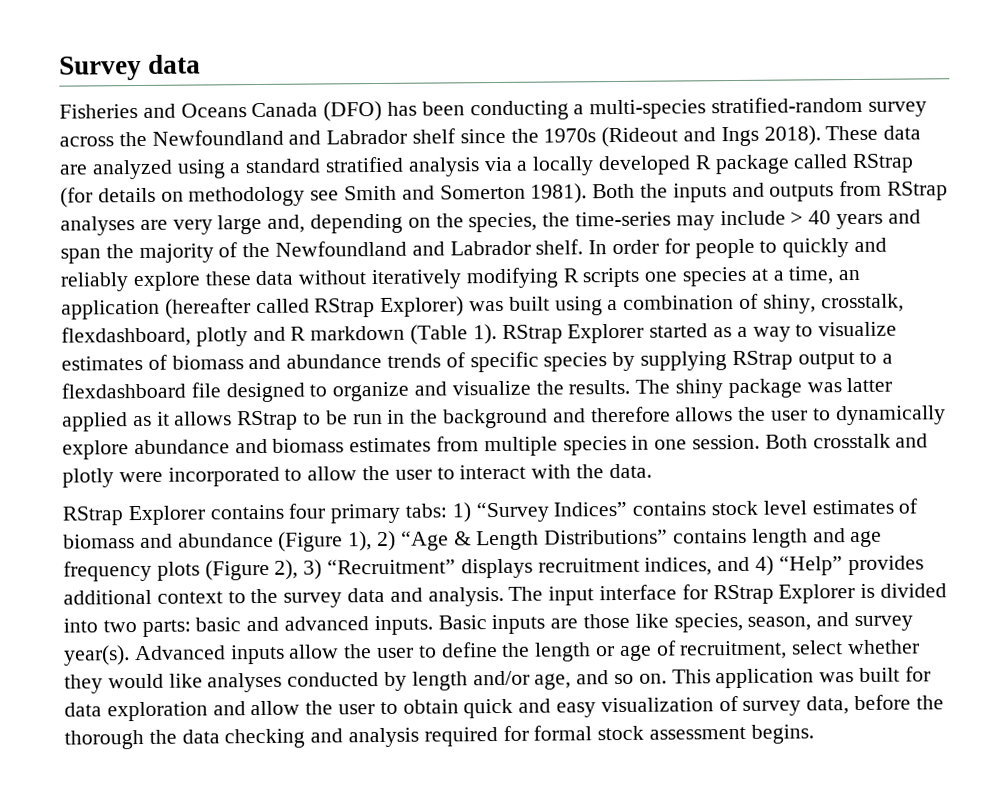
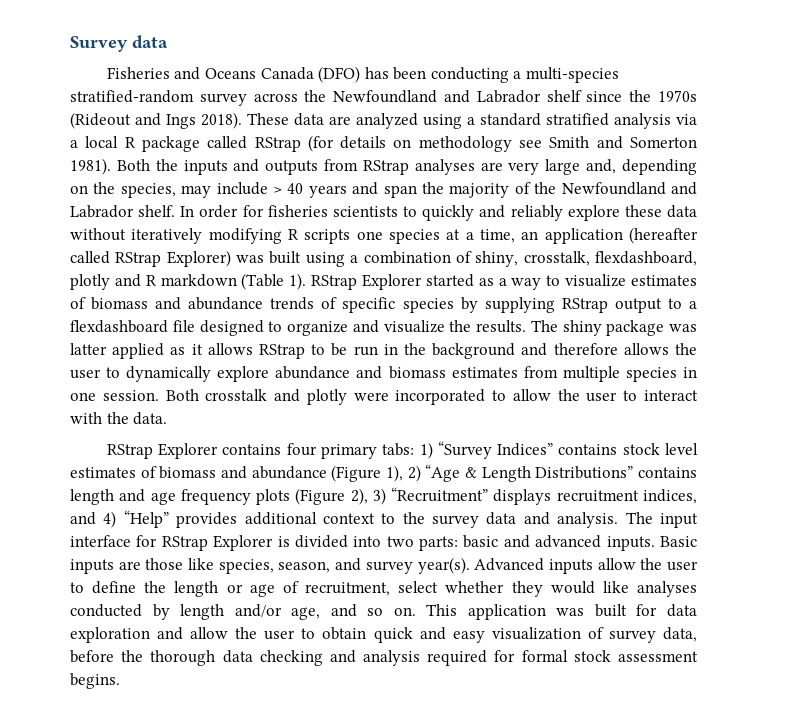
[532,155,692,176] locally developed -> [85,136,119,148] local
[542,211,672,227] the time-series -> (176, 190) none
[694,238,755,259] people -> [267,205,398,217] fisheries scientists
[148,729,177,744] the -> (216, 658) none

